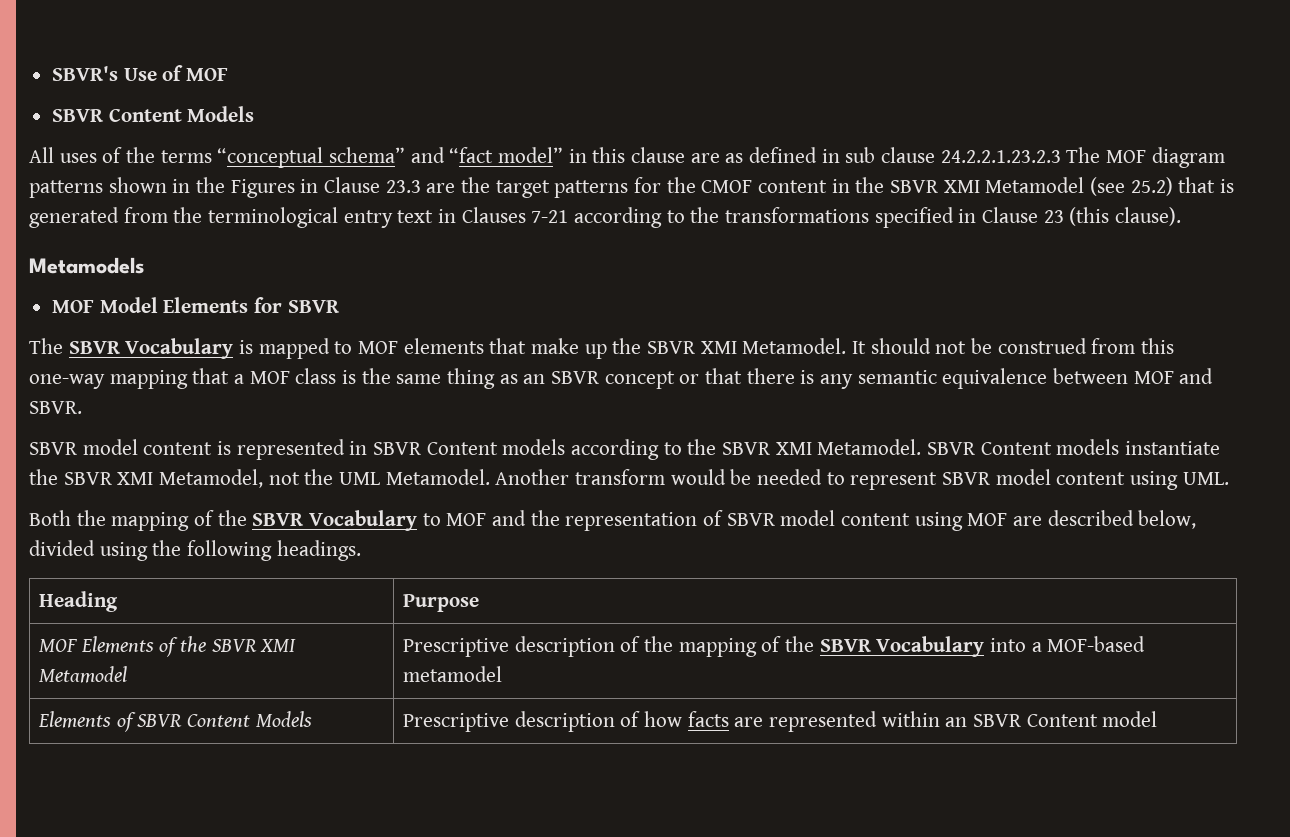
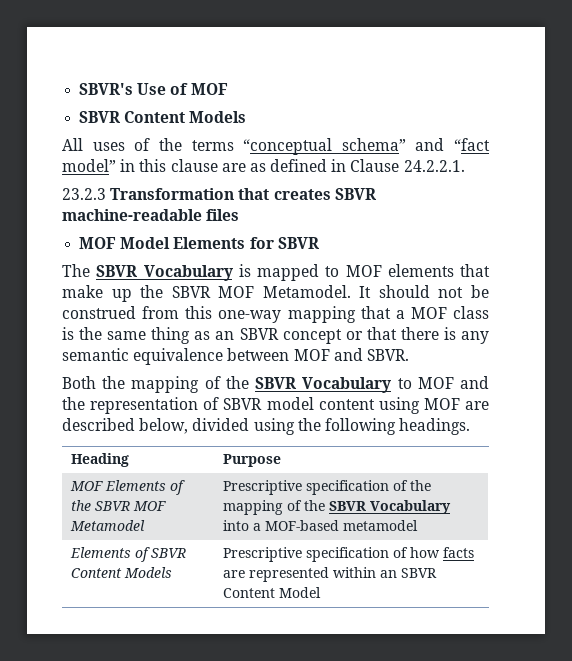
[845,147,1225,168] [29,177,1235,198] [29,207,1182,228] [29,257,144,274] sub clause 24.2.2.1.23.2.3 The MOF diagram patterns shown in the Figures in Clause 23.3 are the target patterns for the CMOF content in the SBVR XMI Metamodel (see 25.2) that is generated from the terminological entry text in Clauses 7-21 according to the transformations specified in Clause 23 (this clause). // Metamodels -> [350,159,465,172] [62,188,377,200] [62,209,240,221] Clause 24.2.2.1. // 23.2.3 Transformation that creates SBVR machine-readable files
[700,341,737,354] XMI -> [218,286,255,298] MOF
[29,439,1221,460] [29,469,1229,490] // SBVR model content is represented in SBVR Content models according to the SBVR XMI Metamodel. SBVR Content models instantiate the SBVR XMI Metamodel, not the UML Metamodel. Another transform would be needed to represent SBVR model content using UML. -> (409, 355) none
[260,639,297,652] XMI -> [133,501,167,511] MOF
[514,636,615,657] description -> [306,480,390,495] specification
[514,711,615,732] description -> [306,547,390,562] specification
[1102,711,1158,727] model -> [279,587,322,598] Model

